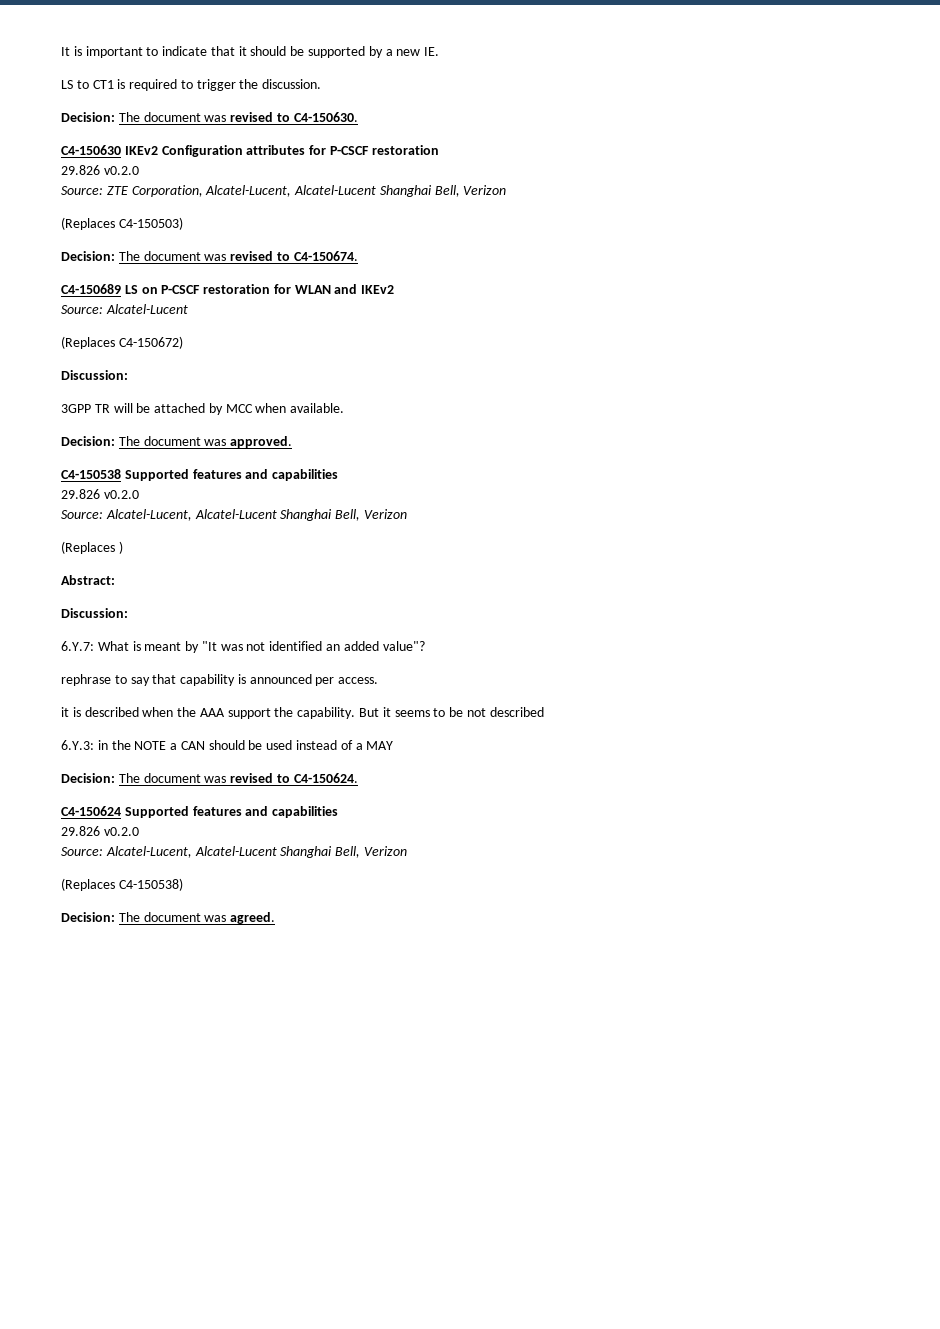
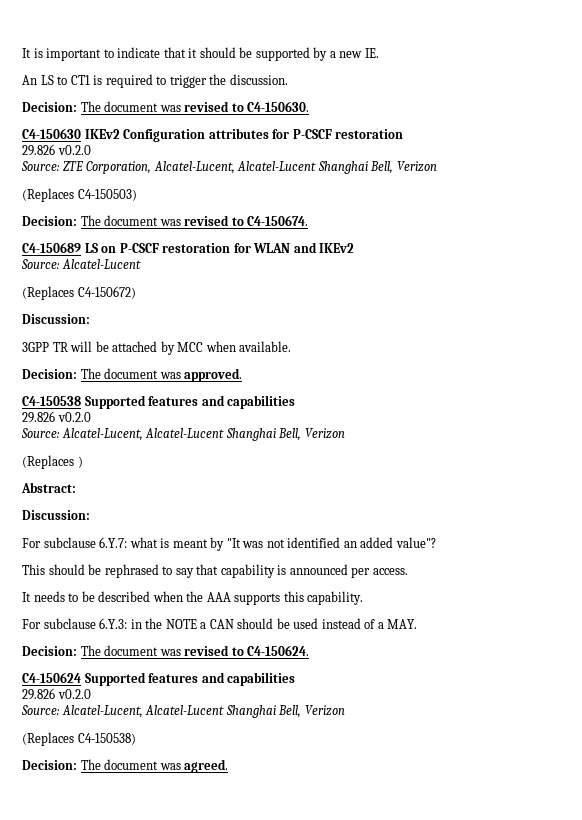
(440, 51) none -> [22,75,37,85] An
[61,641,129,651] 6.Y.7: What -> [22,537,158,548] For subclause 6.Y.7: what
[61,674,111,686] rephrase -> [22,564,159,578] This should be rephrased
[61,707,81,717] it is -> [22,591,95,602] It needs to be
[227,707,294,719] support the -> [234,591,304,605] supports this
[359,707,544,717] But it seems to be not described // -> [22,618,96,629] // For subclause
[366,741,394,750] MAY -> [387,619,418,629] MAY.

